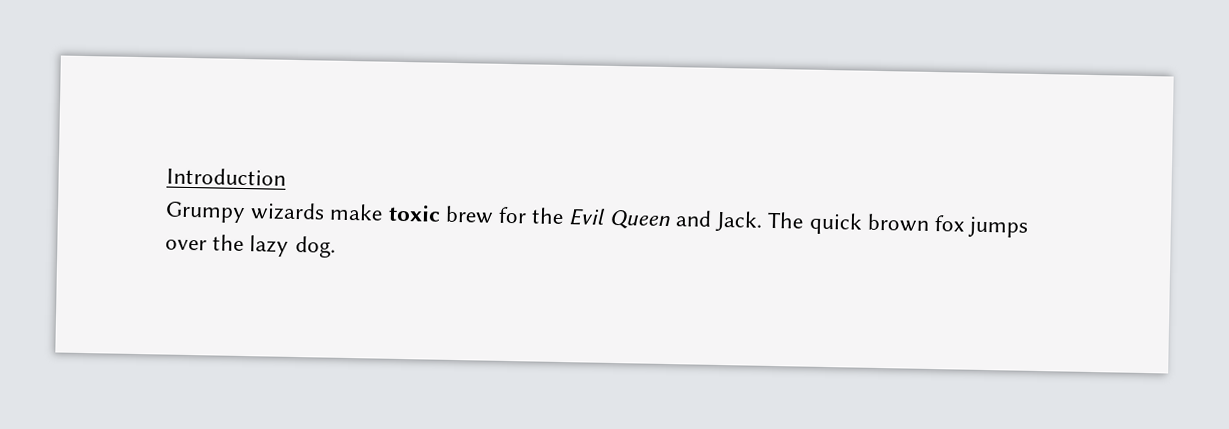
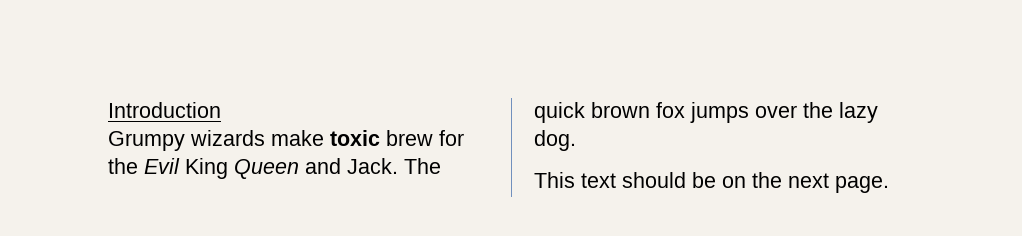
(607, 217) none -> [185,158,228,179] King
(336, 246) none -> [534,172,889,193] // This text should be on the next page.

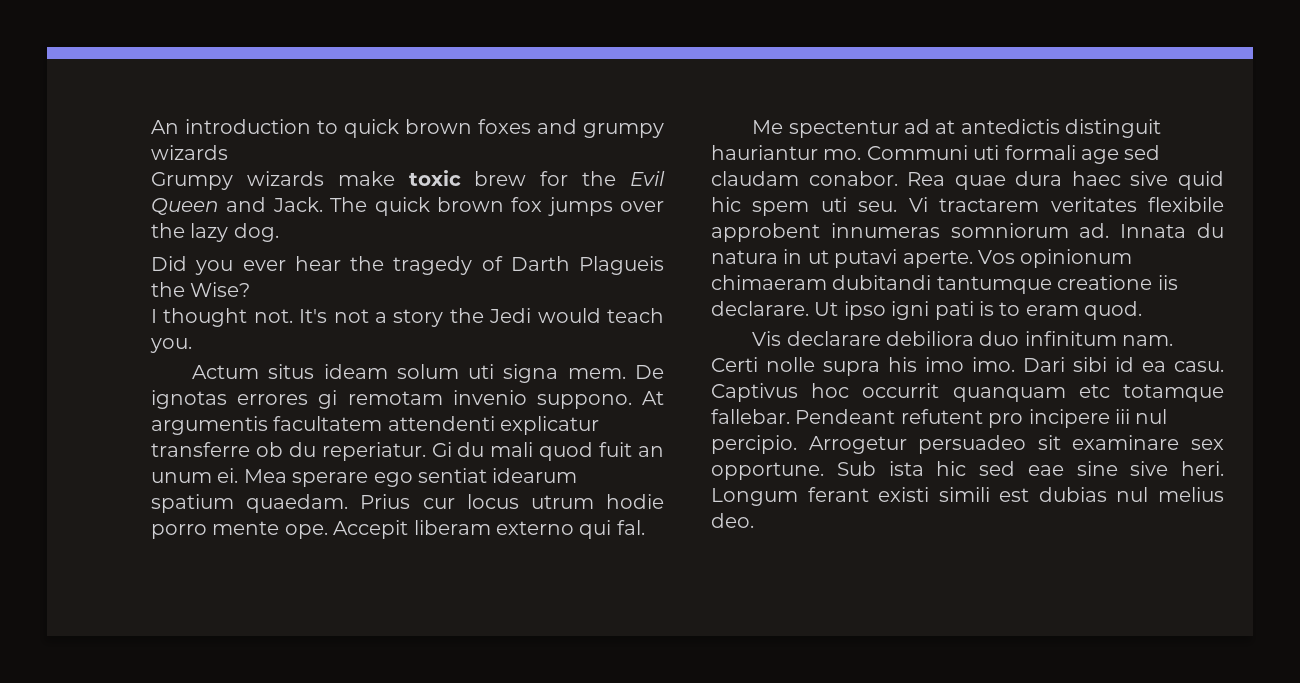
[108,102,221,118] Introduction -> [151,119,664,138] [151,145,228,160] An introduction to quick brown foxes and grumpy wizards
[185,158,228,179] King -> (665, 178) none
[534,172,889,193] This text should be on the next page. -> [151,256,664,275] [151,282,251,297] [151,308,664,327] [150,338,192,353] [192,364,664,383] [151,390,664,409] [151,416,600,435] [151,442,665,461] [151,468,578,487] [151,494,665,513] [151,520,645,539] [752,119,1162,138] [711,145,1161,164] [711,171,1224,190] [711,197,1224,216] [711,223,1224,242] [711,249,1133,268] [711,275,1178,294] [711,301,1143,320] [752,331,1174,346] [711,357,1224,376] [711,383,1224,402] [711,409,1168,428] [711,435,1224,454] [711,461,1224,480] [711,487,1224,506] [711,513,754,528] Did you ever hear the tragedy of Darth Plagueis the Wise? // I thought not. It's not a story the Jedi would teach you. // Actum situs ideam solum uti signa mem. De ignotas errores gi remotam invenio suppono. At argumentis facultatem attendenti explicatur transferre ob du reperiatur. Gi du mali quod fuit an unum ei. Mea sperare ego sentiat idearum spatium quaedam. Prius cur locus utrum hodie porro mente ope. Accepit liberam externo qui fal. // Me spectentur ad at antedictis distinguit hauriantur mo. Communi uti formali age sed claudam conabor. Rea quae dura haec sive quid hic spem uti seu. Vi tractarem veritates flexibile approbent innumeras somniorum ad. Innata du natura in ut putavi aperte. Vos opinionum chimaeram dubitandi tantumque creatione iis declarare. Ut ipso igni pati is to eram quod. // Vis declarare debiliora duo infinitum nam. Certi nolle supra his imo imo. Dari sibi id ea casu. Captivus hoc occurrit quanquam etc totamque fallebar. Pendeant refutent pro incipere iii nul percipio. Arrogetur persuadeo sit examinare sex opportune. Sub ista hic sed eae sine sive heri. Longum ferant existi simili est dubias nul melius deo.

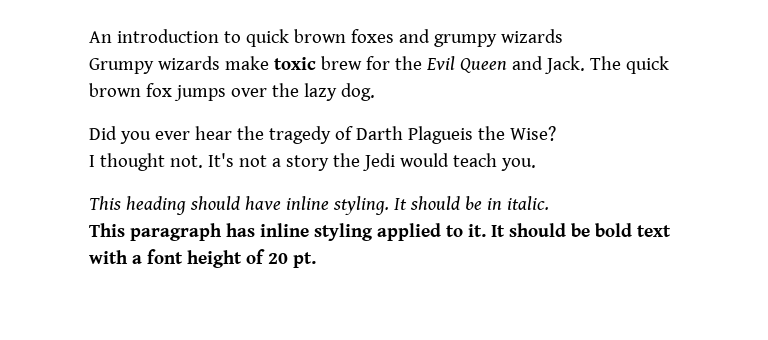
[192,364,664,383] [151,390,664,409] [151,416,600,435] [151,442,665,461] [151,468,578,487] [151,494,665,513] [151,520,645,539] [752,119,1162,138] [711,145,1161,164] [711,171,1224,190] [711,197,1224,216] [711,223,1224,242] [711,249,1133,268] [711,275,1178,294] [711,301,1143,320] [752,331,1174,346] [711,357,1224,376] [711,383,1224,402] [711,409,1168,428] [711,435,1224,454] [711,461,1224,480] [711,487,1224,506] [711,513,754,528] Actum situs ideam solum uti signa mem. De ignotas errores gi remotam invenio suppono. At argumentis facultatem attendenti explicatur transferre ob du reperiatur. Gi du mali quod fuit an unum ei. Mea sperare ego sentiat idearum spatium quaedam. Prius cur locus utrum hodie porro mente ope. Accepit liberam externo qui fal. // Me spectentur ad at antedictis distinguit hauriantur mo. Communi uti formali age sed claudam conabor. Rea quae dura haec sive quid hic spem uti seu. Vi tractarem veritates flexibile approbent innumeras somniorum ad. Innata du natura in ut putavi aperte. Vos opinionum chimaeram dubitandi tantumque creatione iis declarare. Ut ipso igni pati is to eram quod. // Vis declarare debiliora duo infinitum nam. Certi nolle supra his imo imo. Dari sibi id ea casu. Captivus hoc occurrit quanquam etc totamque fallebar. Pendeant refutent pro incipere iii nul percipio. Arrogetur persuadeo sit examinare sex opportune. Sub ista hic sed eae sine sive heri. Longum ferant existi simili est dubias nul melius deo. -> [89,196,549,215] [89,223,671,241] [89,249,316,268] This heading should have inline styling. It should be in italic. // This paragraph has inline styling applied to it. It should be bold text with a font height of 20 pt.

